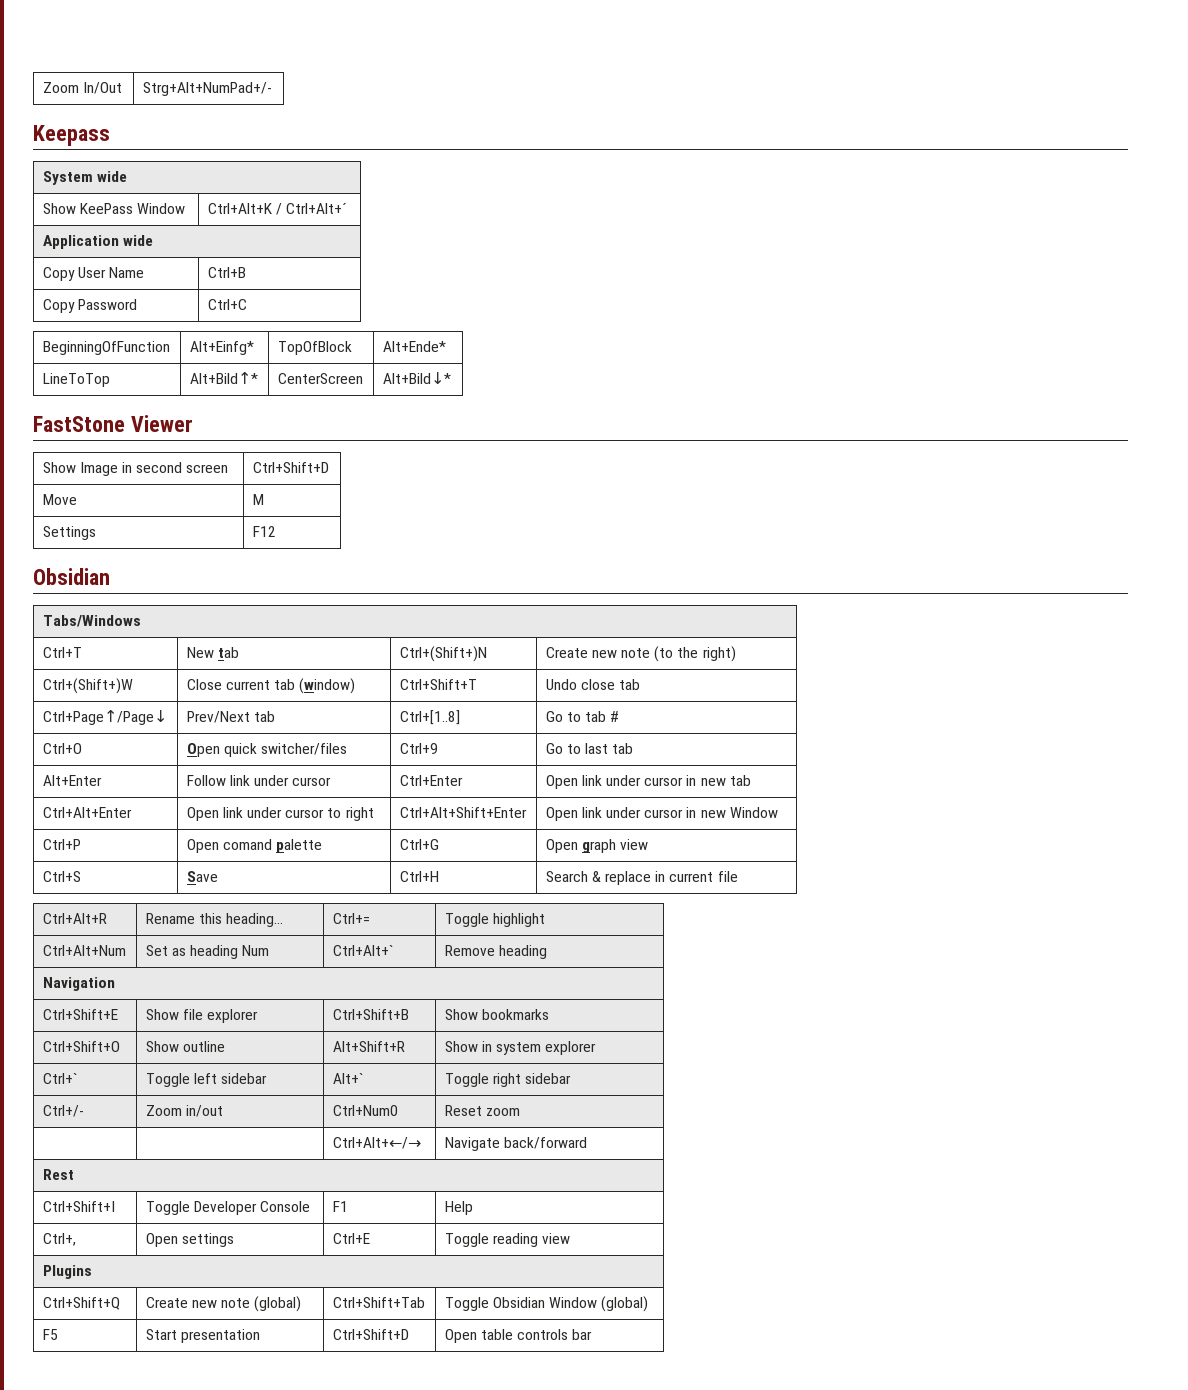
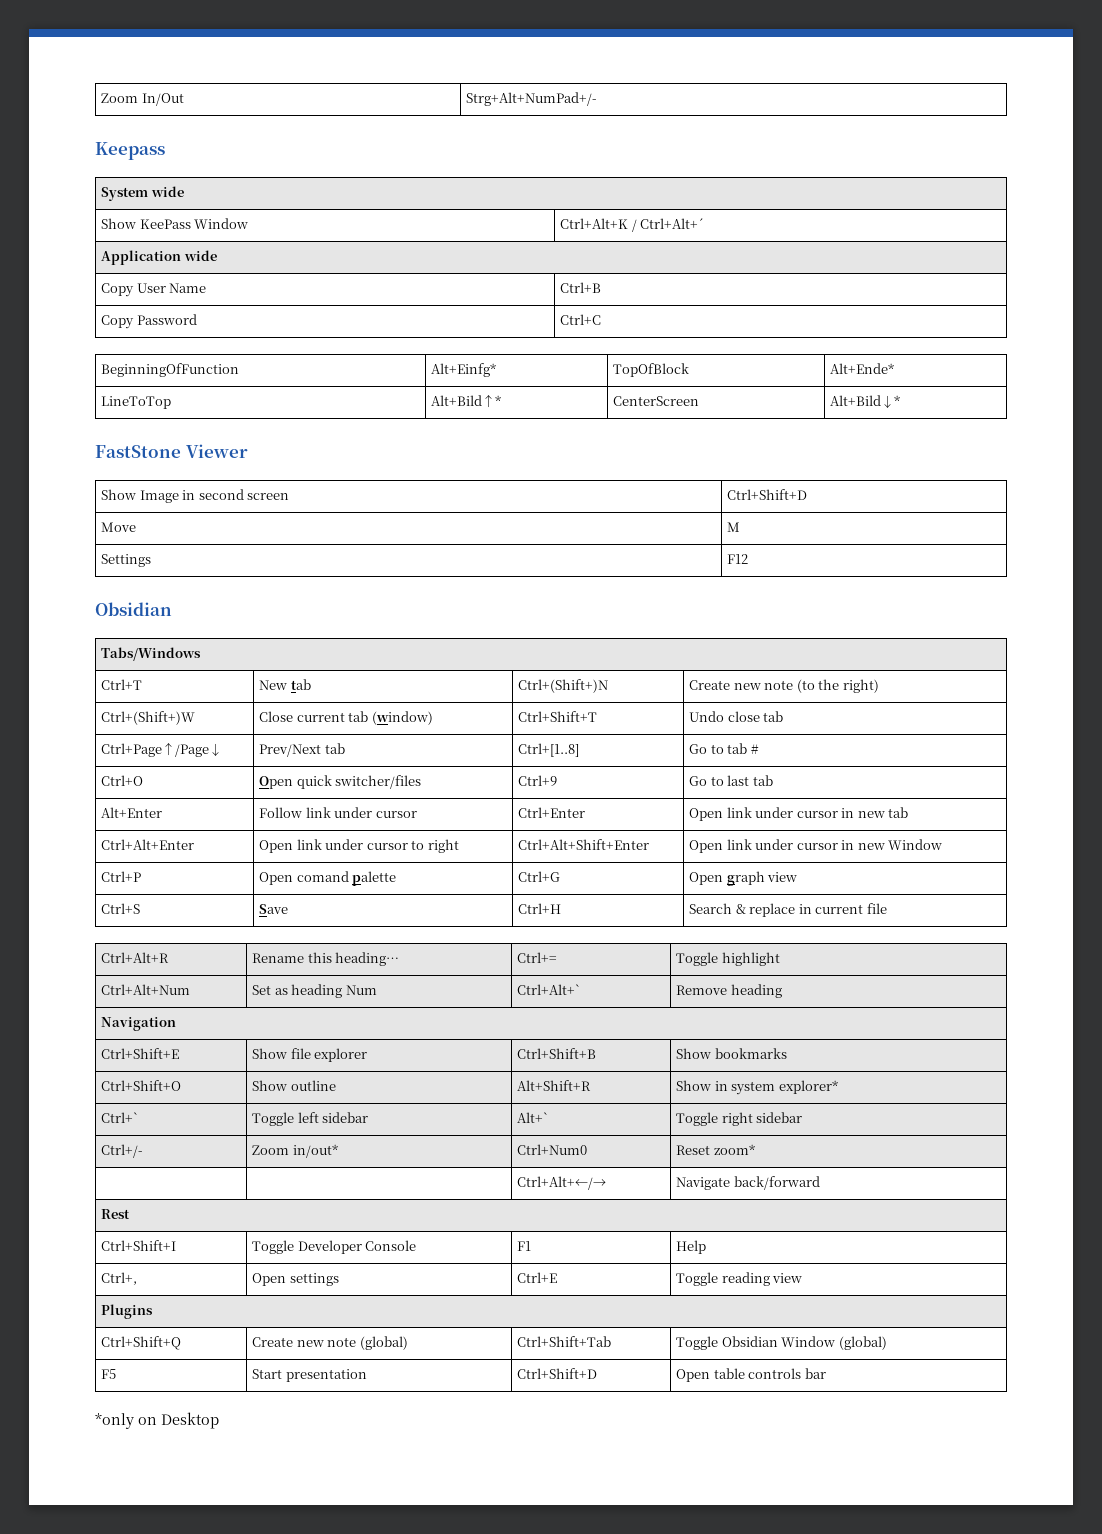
[545,1041,597,1055] explorer -> [778,1080,838,1094] explorer*
[185,1105,223,1117] in/out -> [292,1144,338,1158] in/out*
[485,1108,520,1116] zoom -> [713,1144,755,1155] zoom*
(593, 1334) none -> [95,1412,219,1429] // *only on Desktop

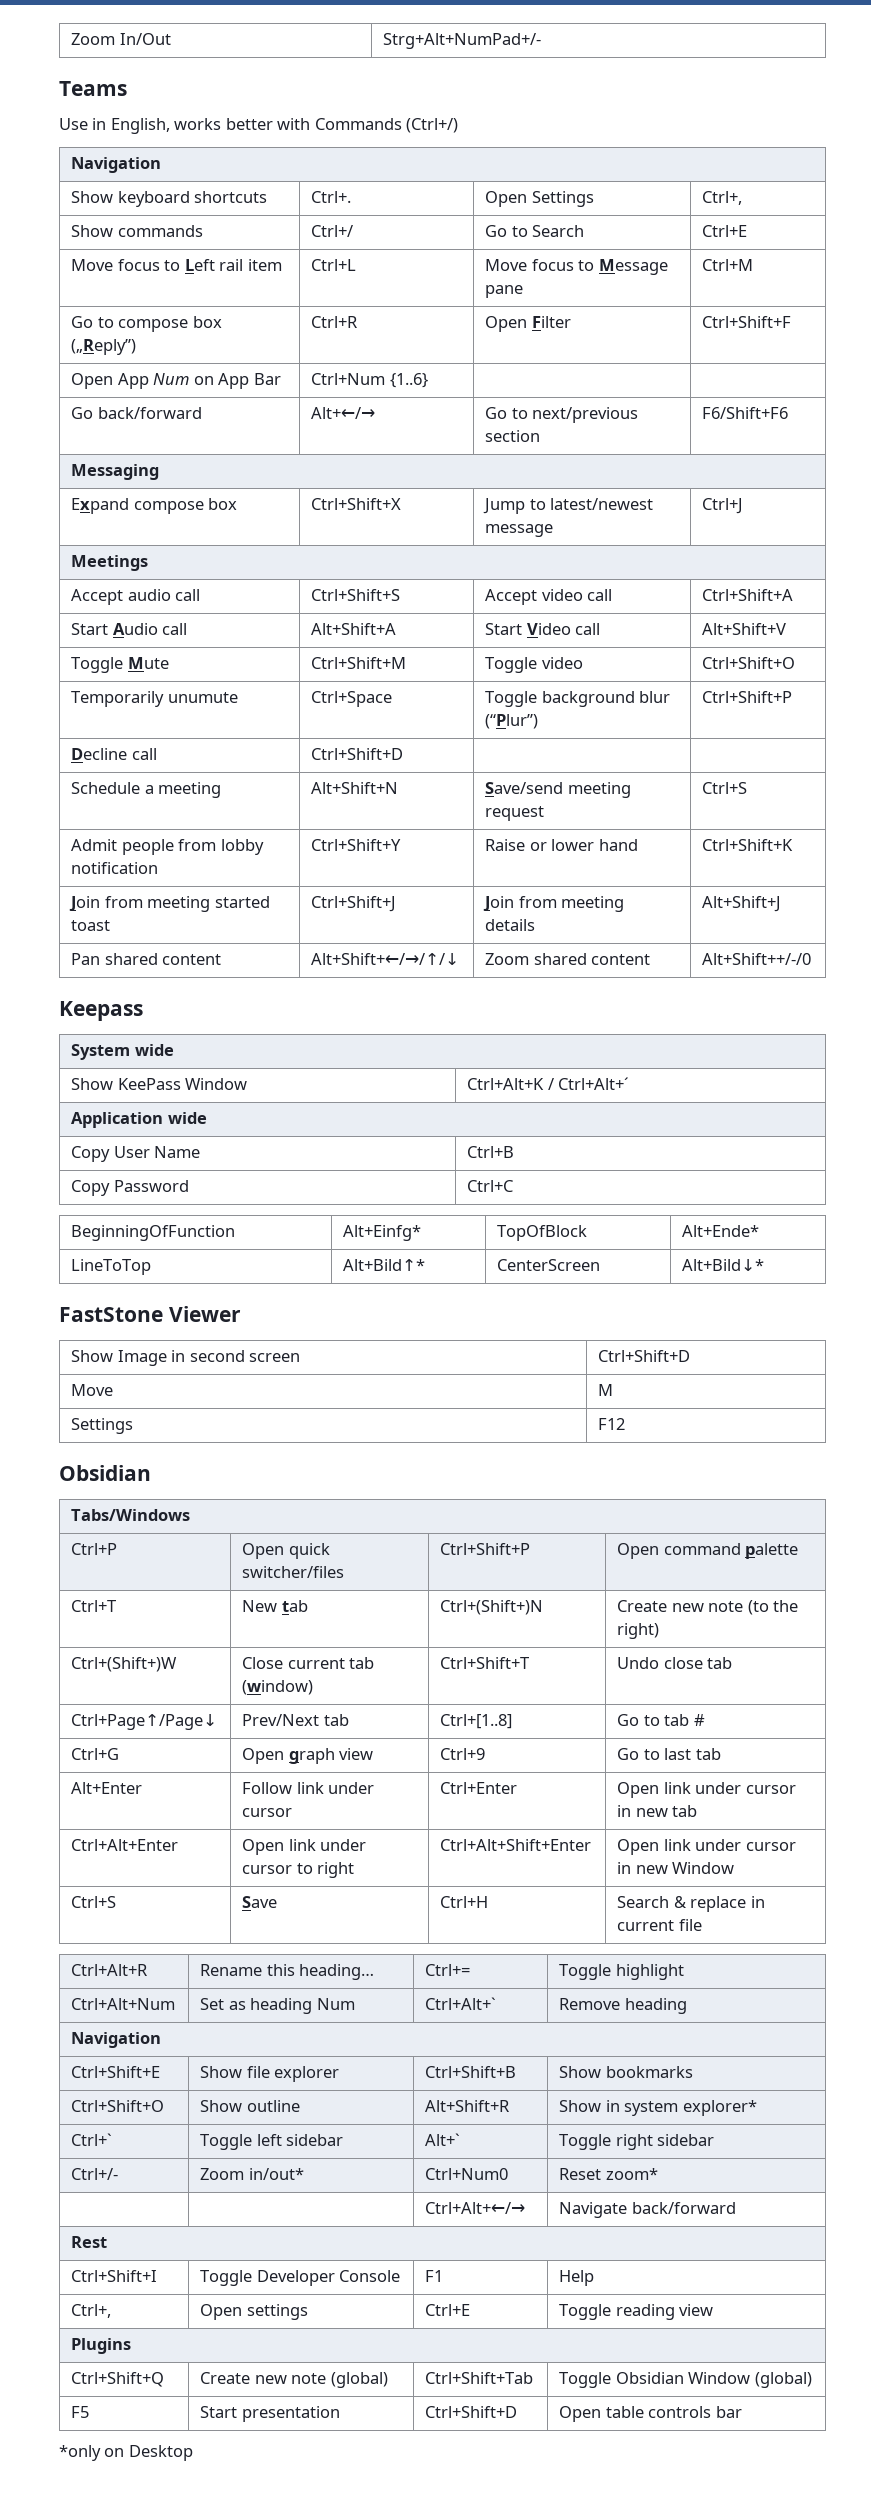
(597, 99) none -> [59,81,127,96] [59,118,459,134] [71,157,162,173] [71,191,268,207] [311,191,352,203] [485,191,594,207] [702,191,743,205] [71,225,203,237] [311,225,354,237] [485,225,585,237] [702,225,748,237] [71,259,282,271] [311,259,357,271] [485,259,668,275] [485,285,524,298] [702,259,754,271] [71,316,222,332] [71,339,137,355] [311,316,359,328] [485,316,571,332] [702,316,792,328] [71,373,281,389] [311,373,428,388] [71,407,202,419] [311,407,376,419] [485,407,639,423] [485,430,541,442] [702,407,789,419] [71,464,160,480] [71,498,238,514] [311,498,402,510] [483,498,654,514] [485,524,554,537] [702,498,744,514] [71,555,149,571] [71,589,201,605] [311,589,401,601] [485,589,613,605] [702,589,794,601] [71,623,188,635] [311,623,397,635] [485,623,601,635] [702,623,787,635] [71,657,169,673] [311,657,407,669] [485,657,583,673] [702,657,796,669] [71,691,238,707] [311,691,393,707] [485,691,671,707] [485,714,539,729] [702,691,793,703] [71,748,157,760] [311,748,404,760] [71,782,222,798] [311,782,399,794] [485,782,631,798] [485,806,545,821] [702,782,748,794] [71,839,264,855] [71,862,159,874] [311,839,402,851] [485,839,638,851] [702,839,794,851] [69,896,270,912] [71,920,111,931] [311,896,397,912] [483,896,625,912] [485,919,536,931] [702,896,782,912] [71,953,222,965] [311,953,460,965] [485,953,651,965] [702,953,812,965] // Teams // Use in English, works better with Commands (Ctrl+/) // Navigation // Show keyboard shortcuts | Ctrl+. | Open Settings | Ctrl+, // Show commands | Ctrl+/ | Go to Search | Ctrl+E // Move focus to Left rail item | Ctrl+L | Move focus to Message pane | Ctrl+M // Go to compose box („Reply”) | Ctrl+R | Open Filter | Ctrl+Shift+F // Open App Num on App Bar | Ctrl+Num {1..6} | | // Go back/forward | Alt+←/→ | Go to next/previous section | F6/Shift+F6 // Messaging // Expand compose box | Ctrl+Shift+X | Jump to latest/newest message | Ctrl+J // Meetings // Accept audio call | Ctrl+Shift+S | Accept video call | Ctrl+Shift+A // Start Audio call | Alt+Shift+A | Start Video call | Alt+Shift+V // Toggle Mute | Ctrl+Shift+M | Toggle video | Ctrl+Shift+O // Temporarily unumute | Ctrl+Space | Toggle background blur (“Plur”) | Ctrl+Shift+P // Decline call | Ctrl+Shift+D | | // Schedule a meeting | Alt+Shift+N | Save/send meeting request | Ctrl+S // Admit people from lobby notification | Ctrl+Shift+Y | Raise or lower hand | Ctrl+Shift+K // Join from meeting started toast | Ctrl+Shift+J | Join from meeting details | Alt+Shift+J // Pan shared content | Alt+Shift+←/→/↑/↓ | Zoom shared content | Alt+Shift++/-/0
(201, 654) none -> [71,1543,118,1555] [242,1543,330,1559] [242,1566,345,1578] [440,1543,531,1555] [617,1543,799,1559] // Ctrl+P | Open quick switcher/files | Ctrl+Shift+P | Open command palette
[100,775,143,786] [258,775,422,789] Ctrl+O | Open quick switcher/files -> [71,1748,120,1760] [242,1748,374,1764] Ctrl+G | Open graph view
[100,871,141,882] [258,871,397,886] [517,871,560,882] [688,871,798,886] // Ctrl+P | Open comand palette | Ctrl+G | Open graph view -> (735, 1868) none

